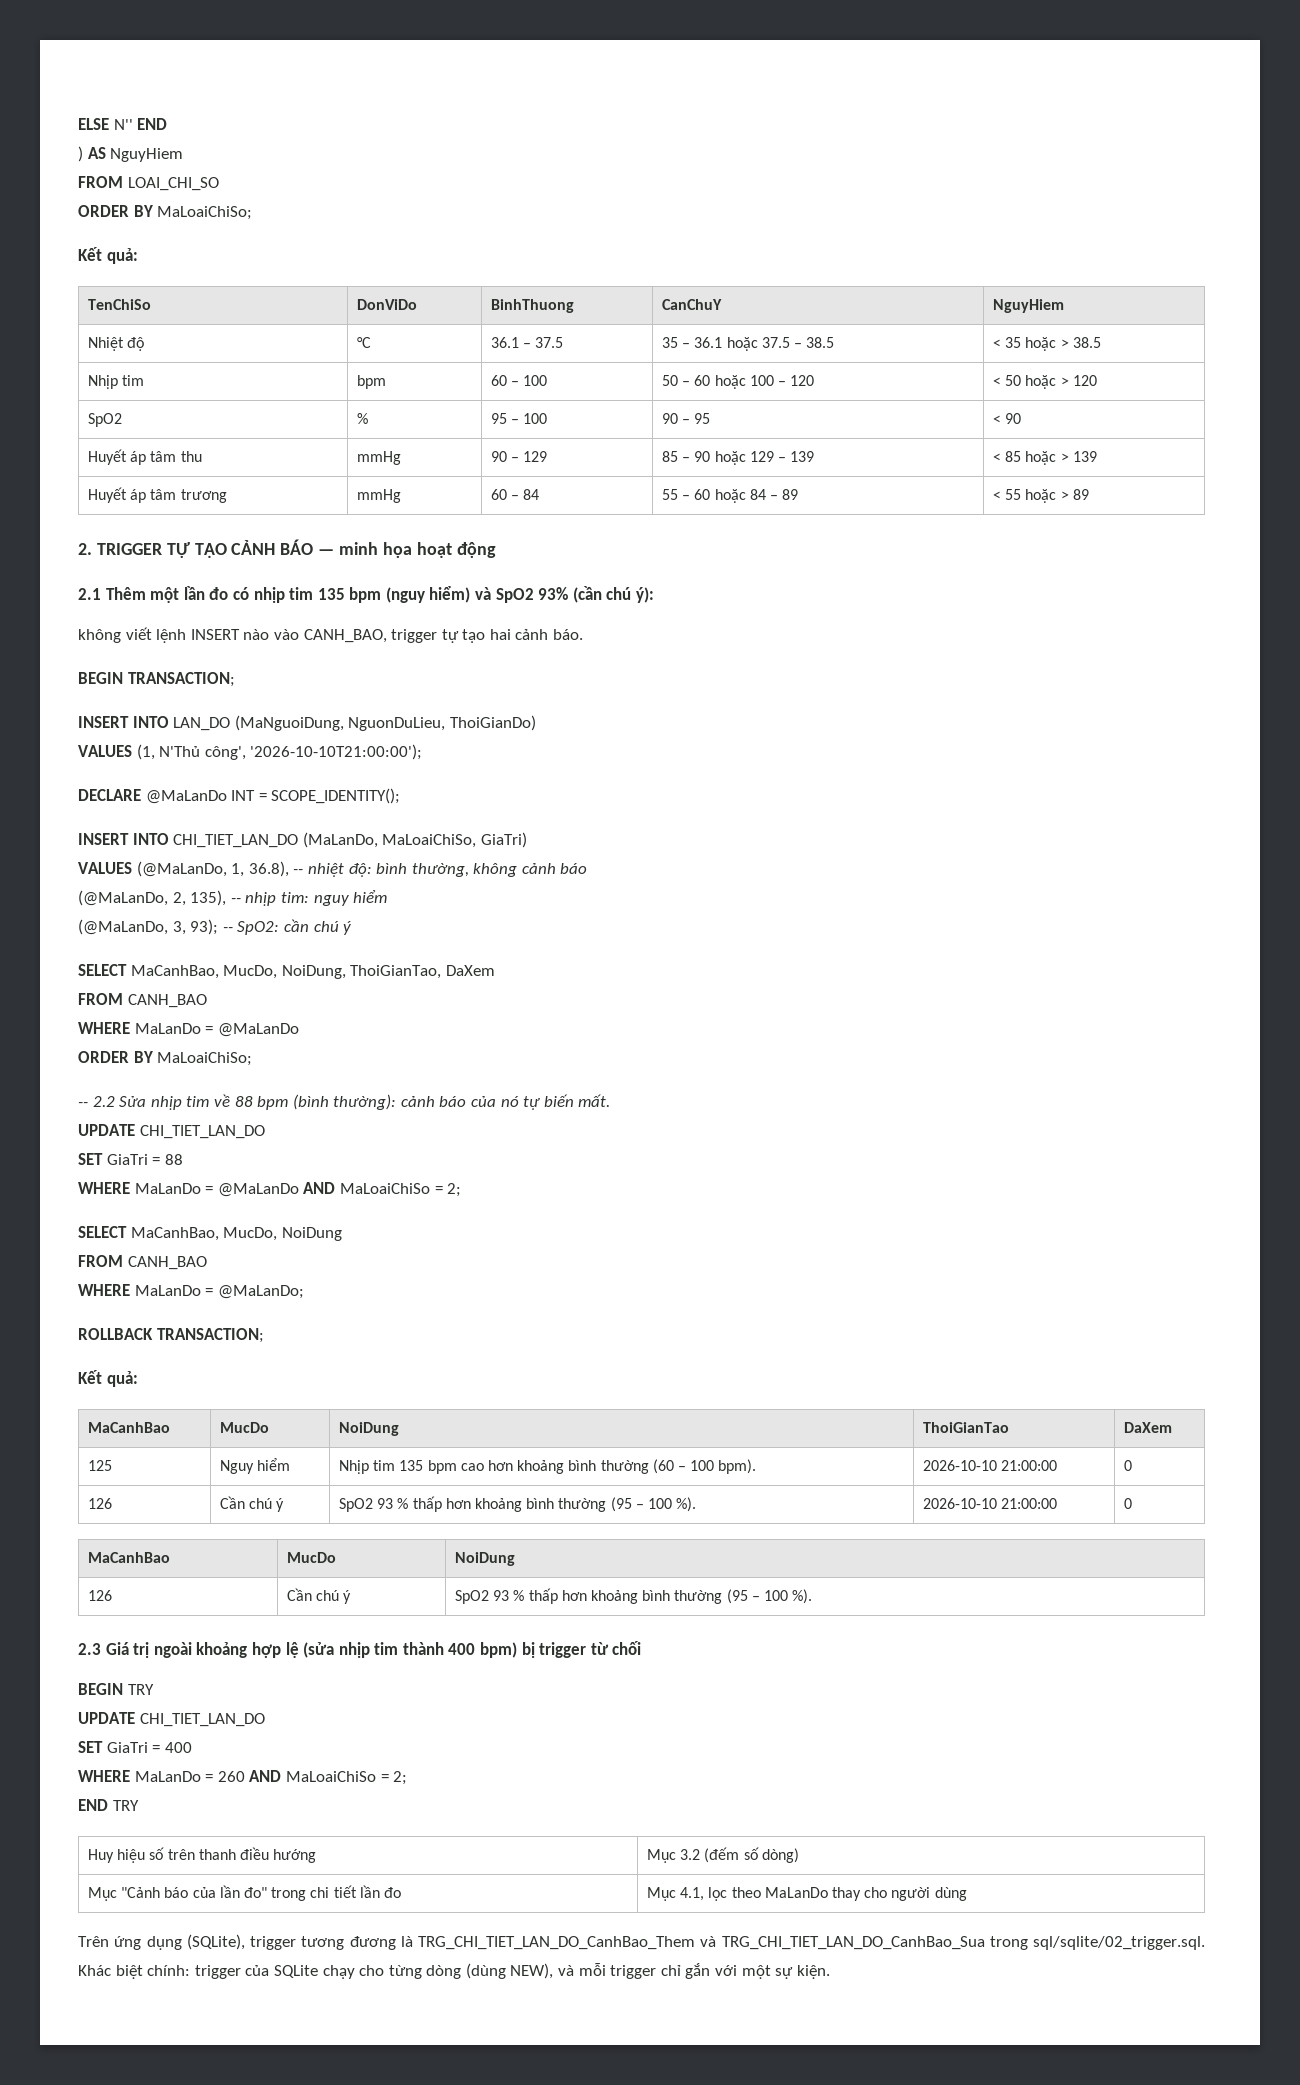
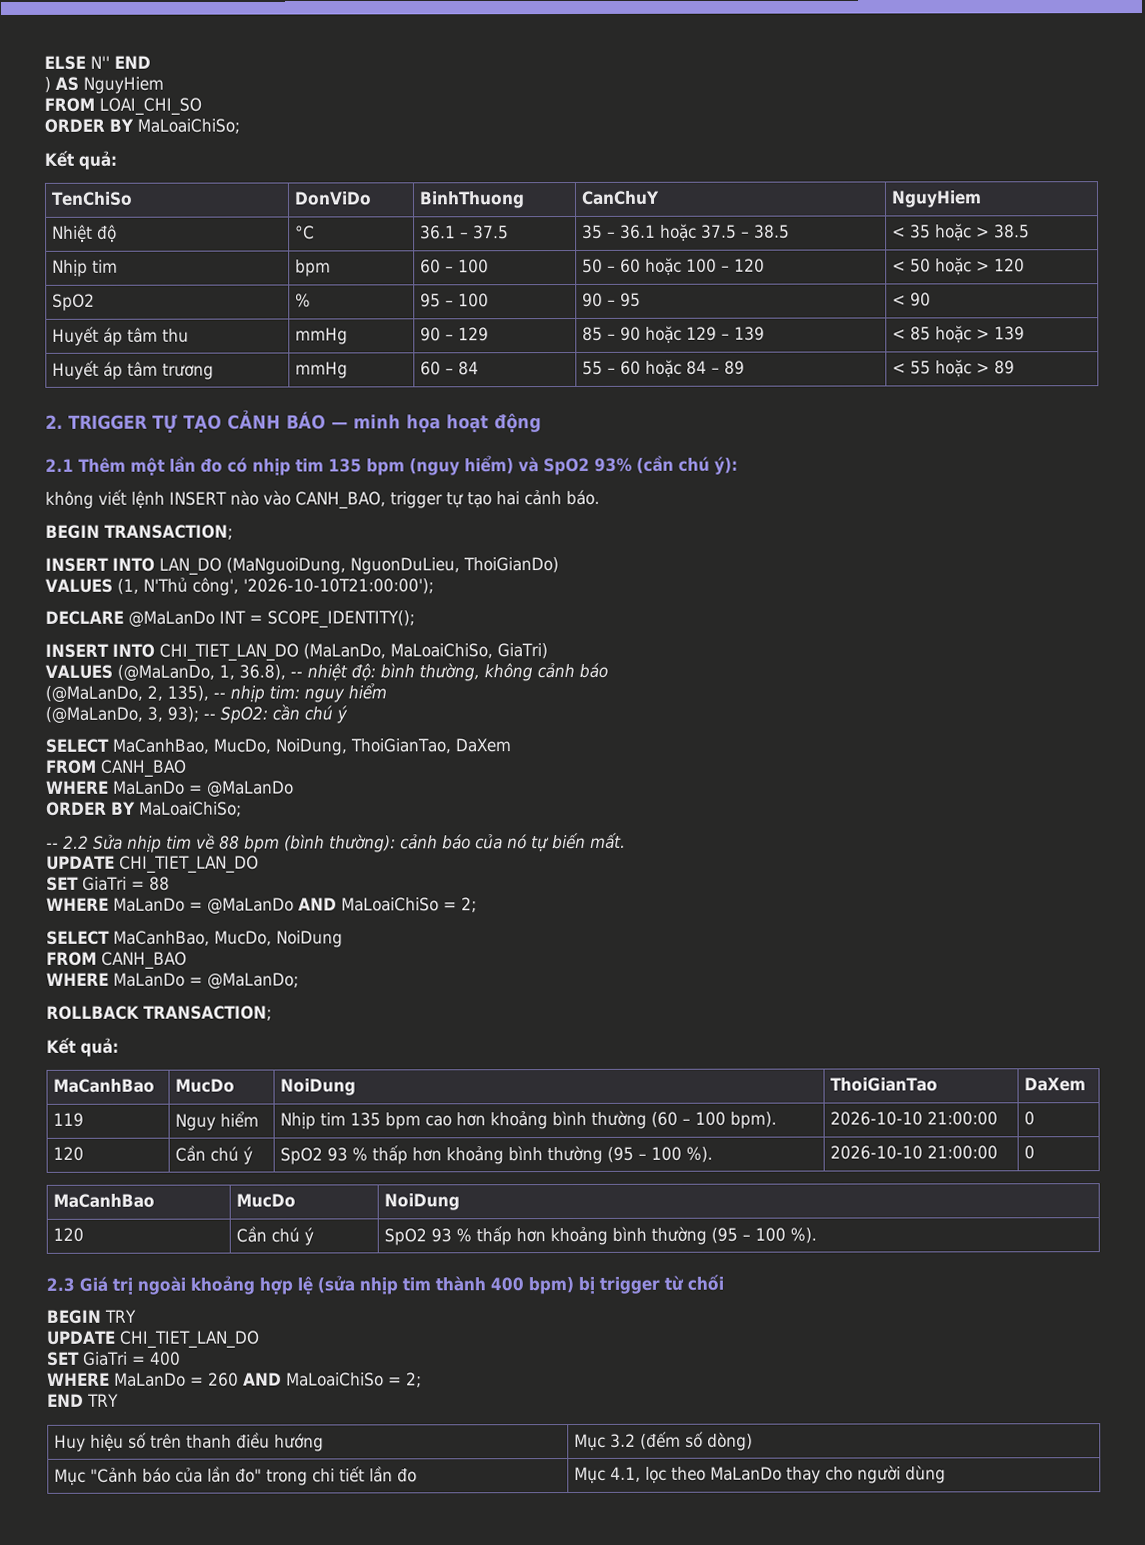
[88,1460,113,1471] 125 -> [53,1112,85,1127] 119
[88,1498,113,1509] 126 -> [53,1146,85,1161] 120
[88,1590,113,1601] 126 -> [53,1227,85,1242] 120
[78,1934,1205,1950] [78,1963,830,1979] // Trên ứng dụng (SQLite), trigger tương đương là TRG_CHI_TIET_LAN_DO_CanhBao_Them và TRG_CHI_TIET_LAN_DO_CanhBao_Sua trong sql/sqlite/02_trigger.sql. Khác biệt chính: trigger của SQLite chạy cho từng dòng (dùng NEW), và mỗi trigger chỉ gắn với một sự kiện. -> (947, 1474) none

